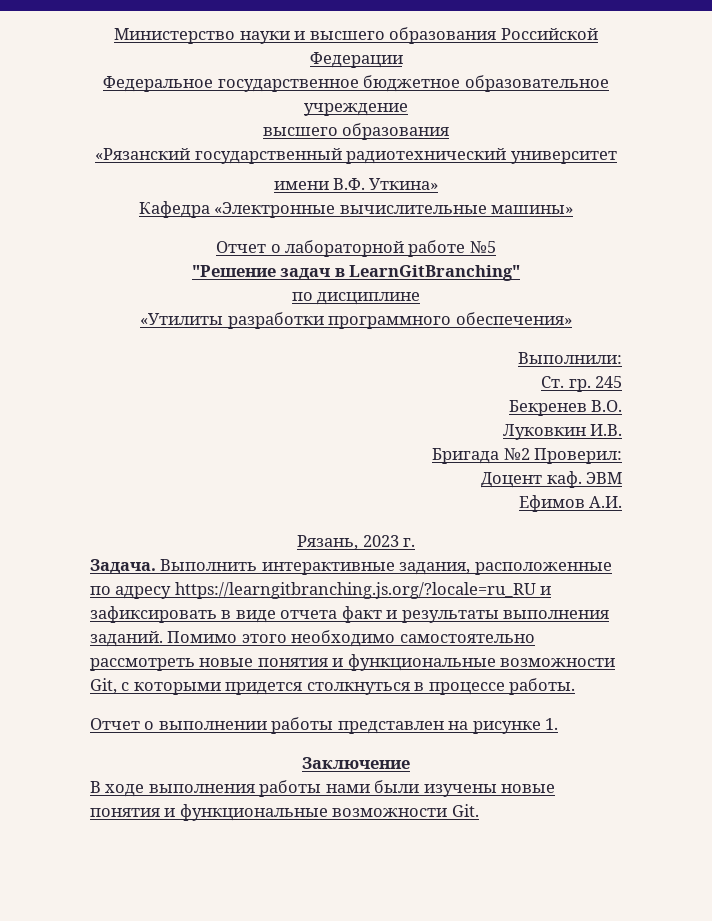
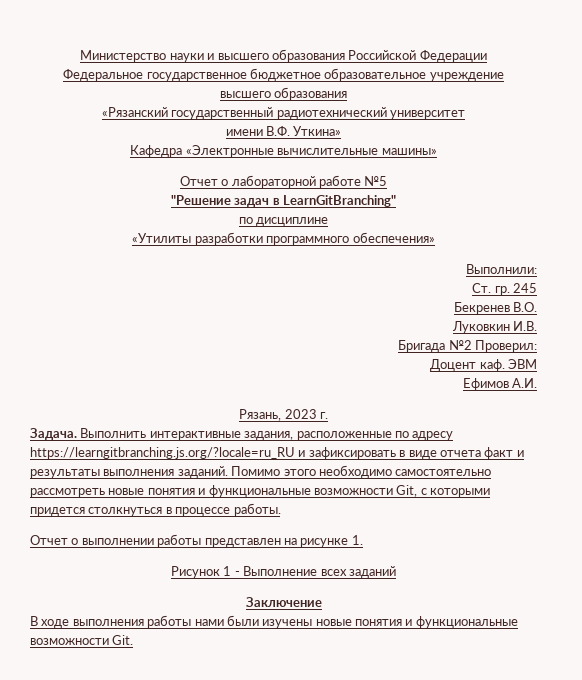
(559, 724) none -> [171,566,396,578] // Рисунок 1 - Выполнение всех заданий

